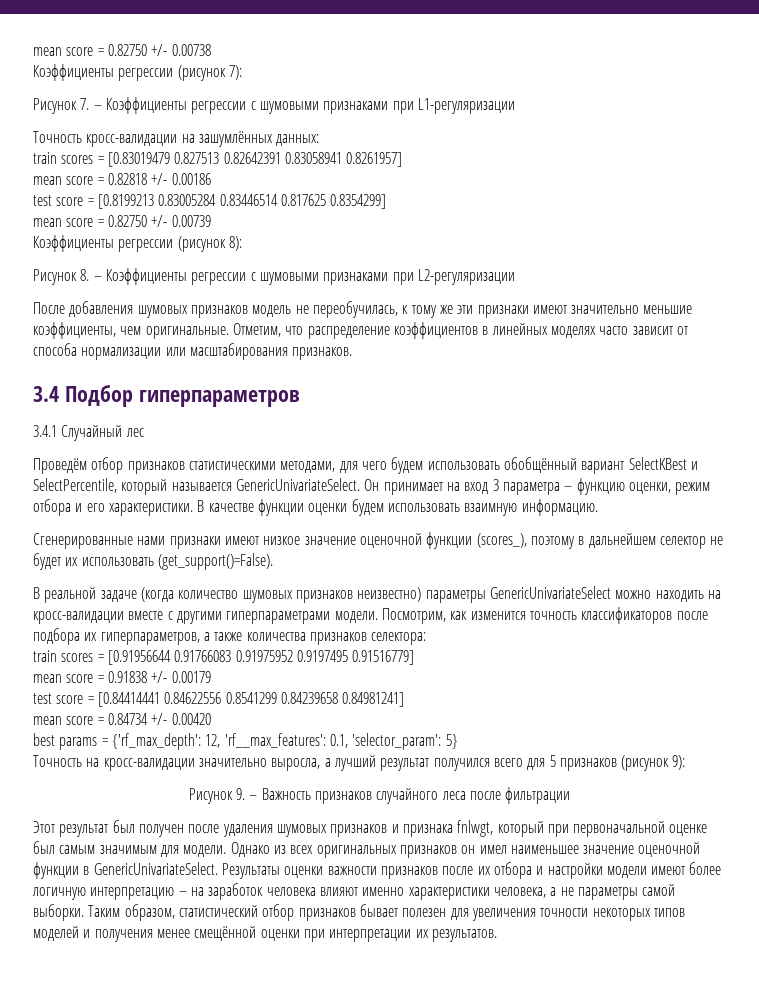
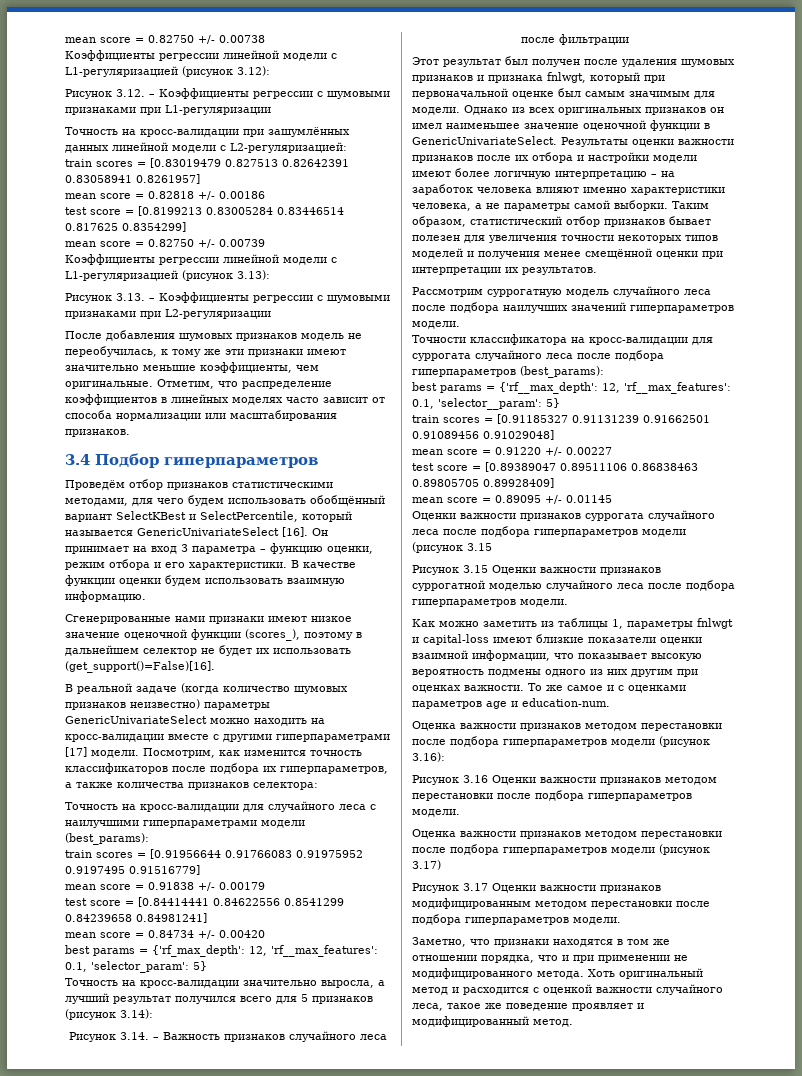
[177,65,242,81] [33,98,90,114] (рисунок 7): // Рисунок 7. -> [223,50,337,61] [65,66,270,77] [65,89,145,99] линейной модели с L1-регуляризацией (рисунок 3.12): // Рисунок 3.12.
[86,131,320,147] кросс-валидации на зашумлённых данных: -> [122,127,350,137] [65,142,347,153] на кросс-валидации при зашумлённых данных линейной модели с L2-регуляризацией:
[177,236,242,252] [33,269,90,285] (рисунок 8): // Рисунок 8. -> [223,254,337,265] [65,270,270,281] [65,293,145,303] линейной модели с L1-регуляризацией (рисунок 3.13): // Рисунок 3.13.
[33,425,144,441] // 3.4.1 Случайный лес -> (318, 462) none
[235,478,360,491] GenericUnivariateSelect. -> [137,527,308,537] GenericUnivariateSelect [16].
[157,553,273,570] (get_support()=False). -> [65,661,215,673] (get_support()=False)[16].
(331, 617) none -> [65,747,87,757] [17]
(427, 638) none -> [65,801,376,812] [65,820,305,828] [65,833,149,845] // Точность на кросс-валидации для случайного леса с наилучшими гиперпараметрами модели (best_params):
[672,755,686,770] [188,788,246,804] 9): // Рисунок 9. -> [120,1009,153,1019] [68,1032,149,1042] 3.14): // Рисунок 3.14.
(497, 935) none -> [412,286,711,297] [412,302,734,313] [412,321,460,329] [412,334,713,345] [412,350,664,361] [412,366,604,378] [412,382,731,394] [412,398,560,410] [412,414,710,424] [412,430,554,440] [412,447,612,456] [412,462,698,472] [412,478,554,488] [412,495,612,504] [412,510,715,521] [412,526,686,537] [412,542,492,553] [412,565,661,575] [412,580,735,591] [412,599,568,607] [412,618,733,629] [412,634,702,645] [412,650,702,661] [412,669,698,677] [412,683,686,693] [412,698,610,709] [412,721,722,731] [412,736,710,747] [412,752,445,762] [412,775,717,785] [412,790,692,801] [412,809,460,817] [412,829,722,839] [412,844,710,855] [412,860,441,870] [412,883,661,893] [412,898,710,909] [412,914,621,925] [412,937,670,947] [412,955,688,963] [412,968,703,979] [412,984,723,995] [412,1003,644,1011] [412,1016,573,1027] // Рассмотрим суррогатную модель случайного леса после подбора наилучших значений гиперпараметров модели. // Точности классификатора на кросс-валидации для суррогата случайного леса после подбора гиперпараметров (best_params): // best params = {'rf__max_depth': 12, 'rf__max_features': 0.1, 'selector__param': 5} // train scores = [0.91185327 0.91131239 0.91662501 0.91089456 0.91029048] // mean score = 0.91220 +/- 0.00227 // test score = [0.89389047 0.89511106 0.86838463 0.89805705 0.89928409] // mean score = 0.89095 +/- 0.01145 // Оценки важности признаков суррогата случайного леса после подбора гиперпараметров модели (рисунок 3.15 // Рисунок 3.15 Оценки важности признаков суррогатной моделью случайного леса после подбора гиперпараметров модели. // Как можно заметить из таблицы 1, параметры fnlwgt и capital-loss имеют близкие показатели оценки взаимной информации, что показывает высокую вероятность подмены одного из них другим при оценках важности. То же самое и с оценками параметров age и education-num. // Оценка важности признаков методом перестановки после подбора гиперпараметров модели (рисунок 3.16): // Рисунок 3.16 Оценки важности признаков методом перестановки после подбора гиперпараметров модели. // Оценка важности признаков методом перестановки после подбора гиперпараметров модели (рисунок 3.17) // Рисунок 3.17 Оценки важности признаков модифицированным методом перестановки после подбора гиперпараметров модели. // Заметно, что признаки находятся в том же отношении порядка, что и при применении не модифицированного метода. Хоть оригинальный метод и расходится с оценкой важности случайного леса, такое же поведение проявляет и модифицированный метод.

